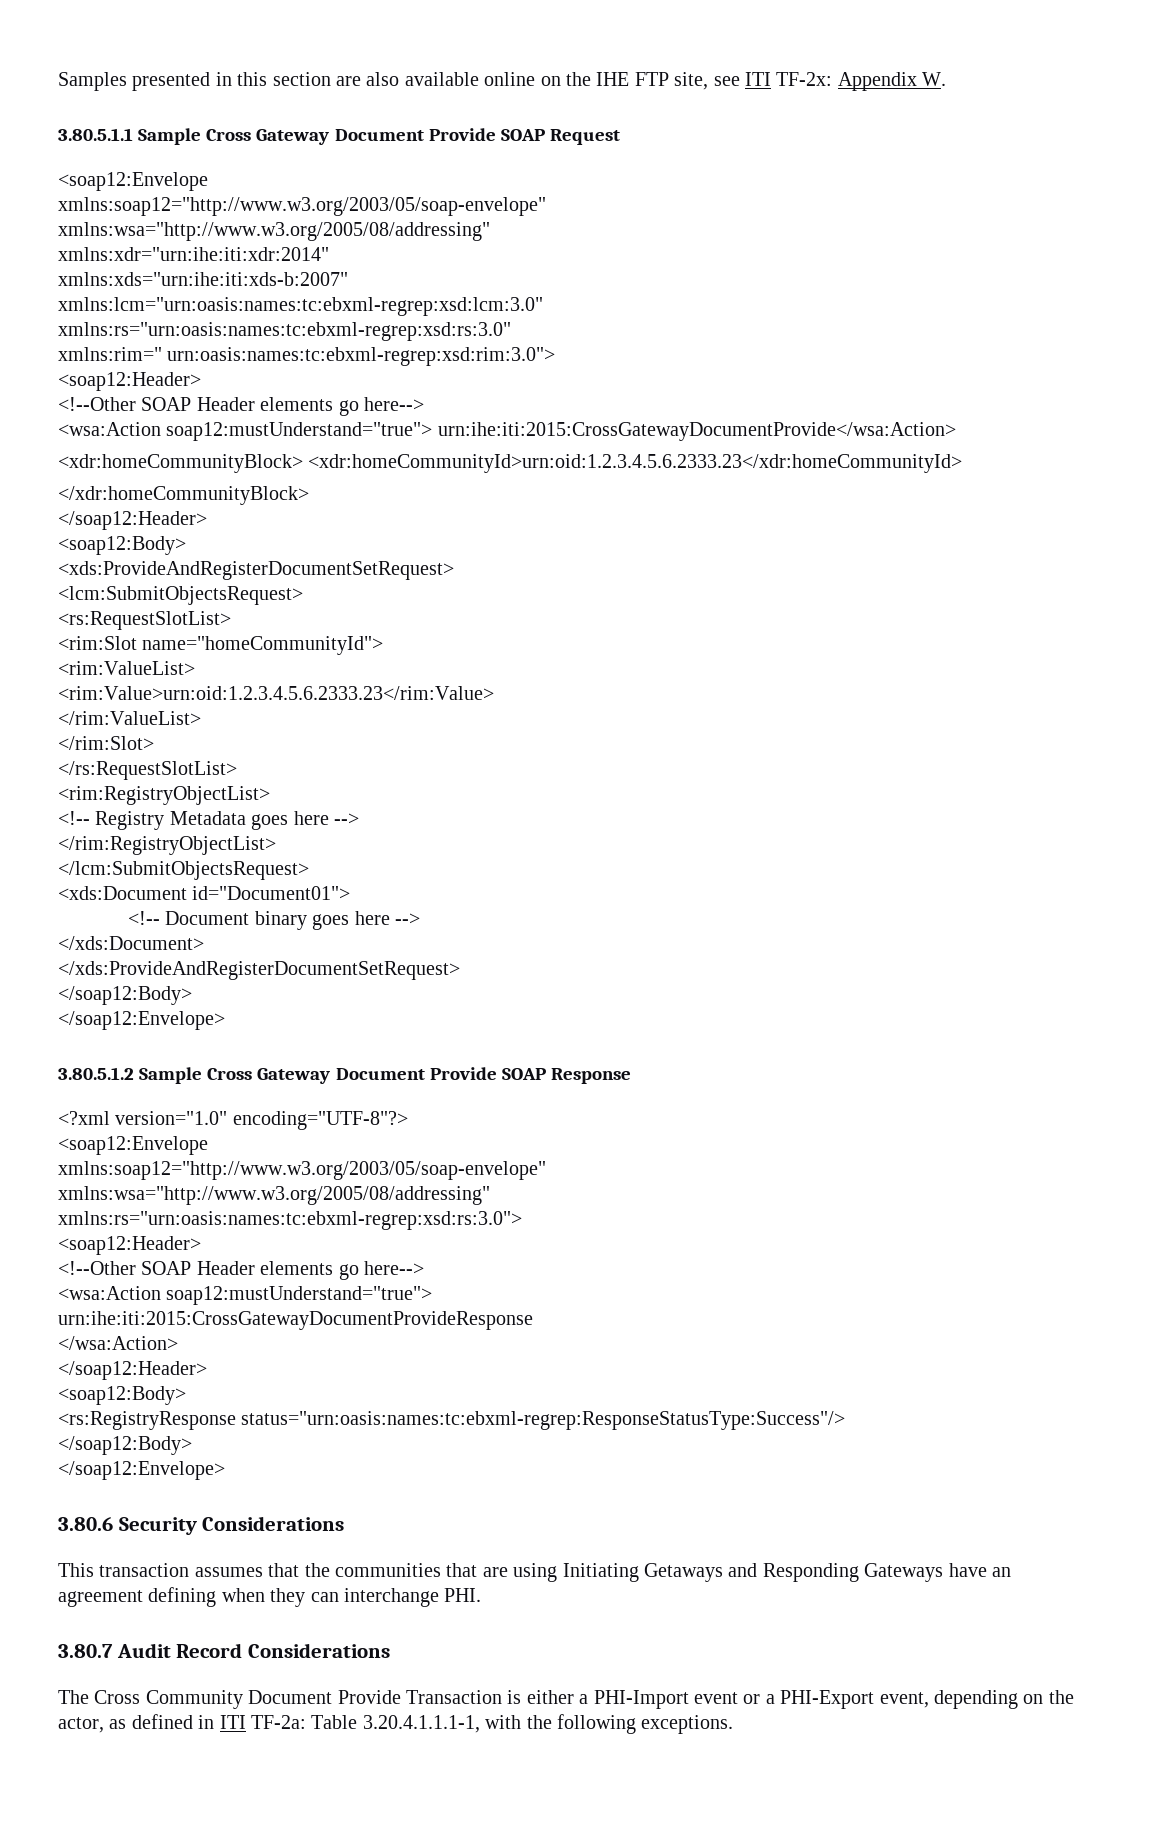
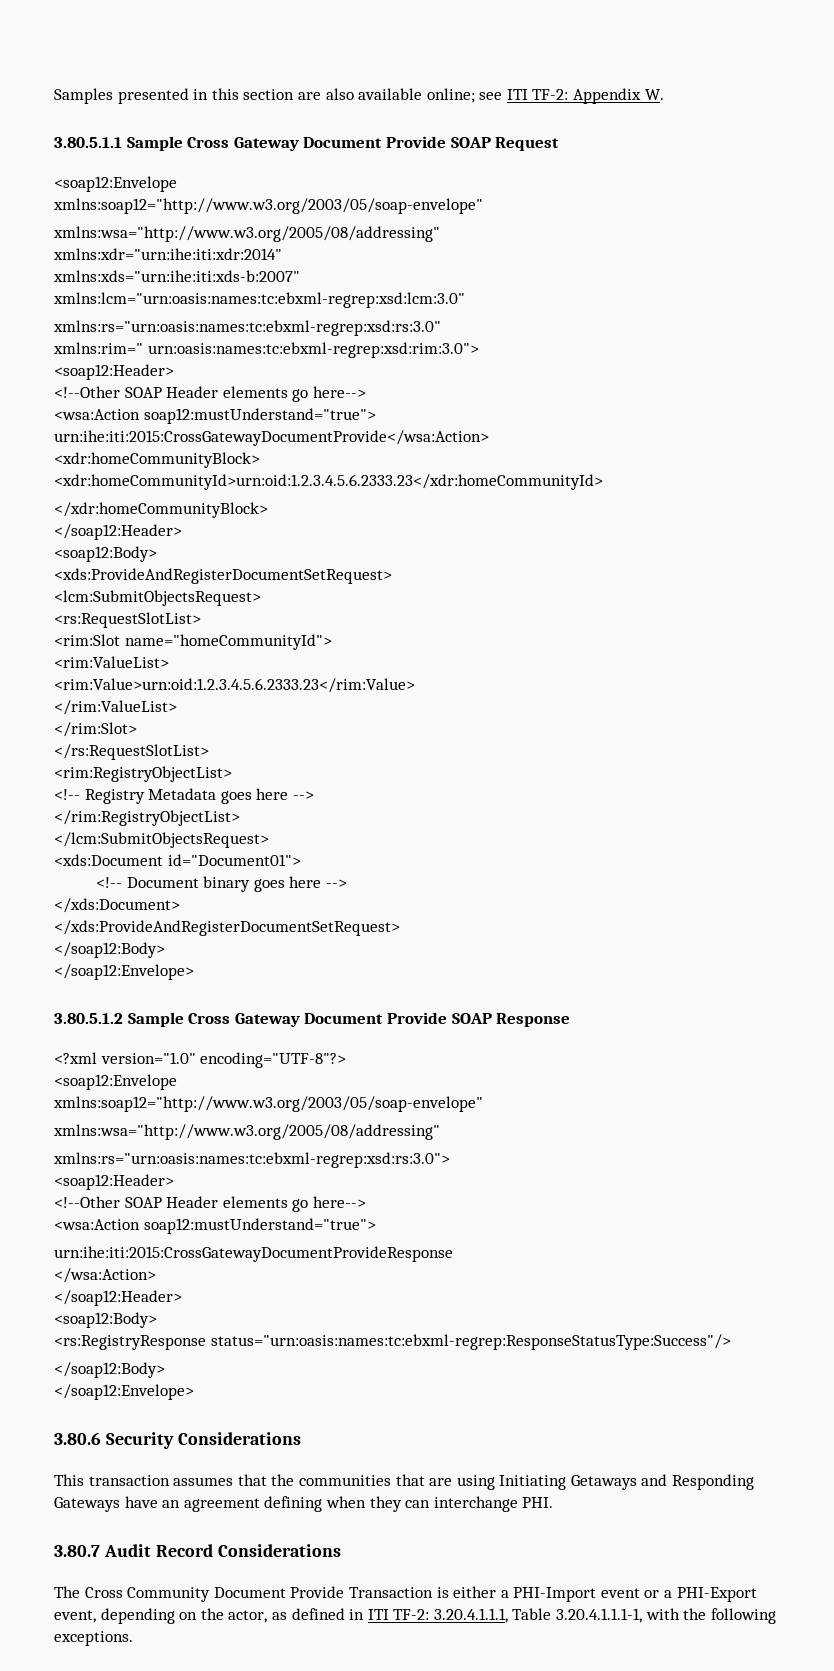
[484,72,709,90] online on the IHE FTP site, -> [426,88,475,103] online;
[776,72,833,86] TF-2x: -> [532,89,569,100] TF-2:
[251,1715,306,1729] TF-2a: -> [393,1608,508,1623] TF-2: 3.20.4.1.1.1,

